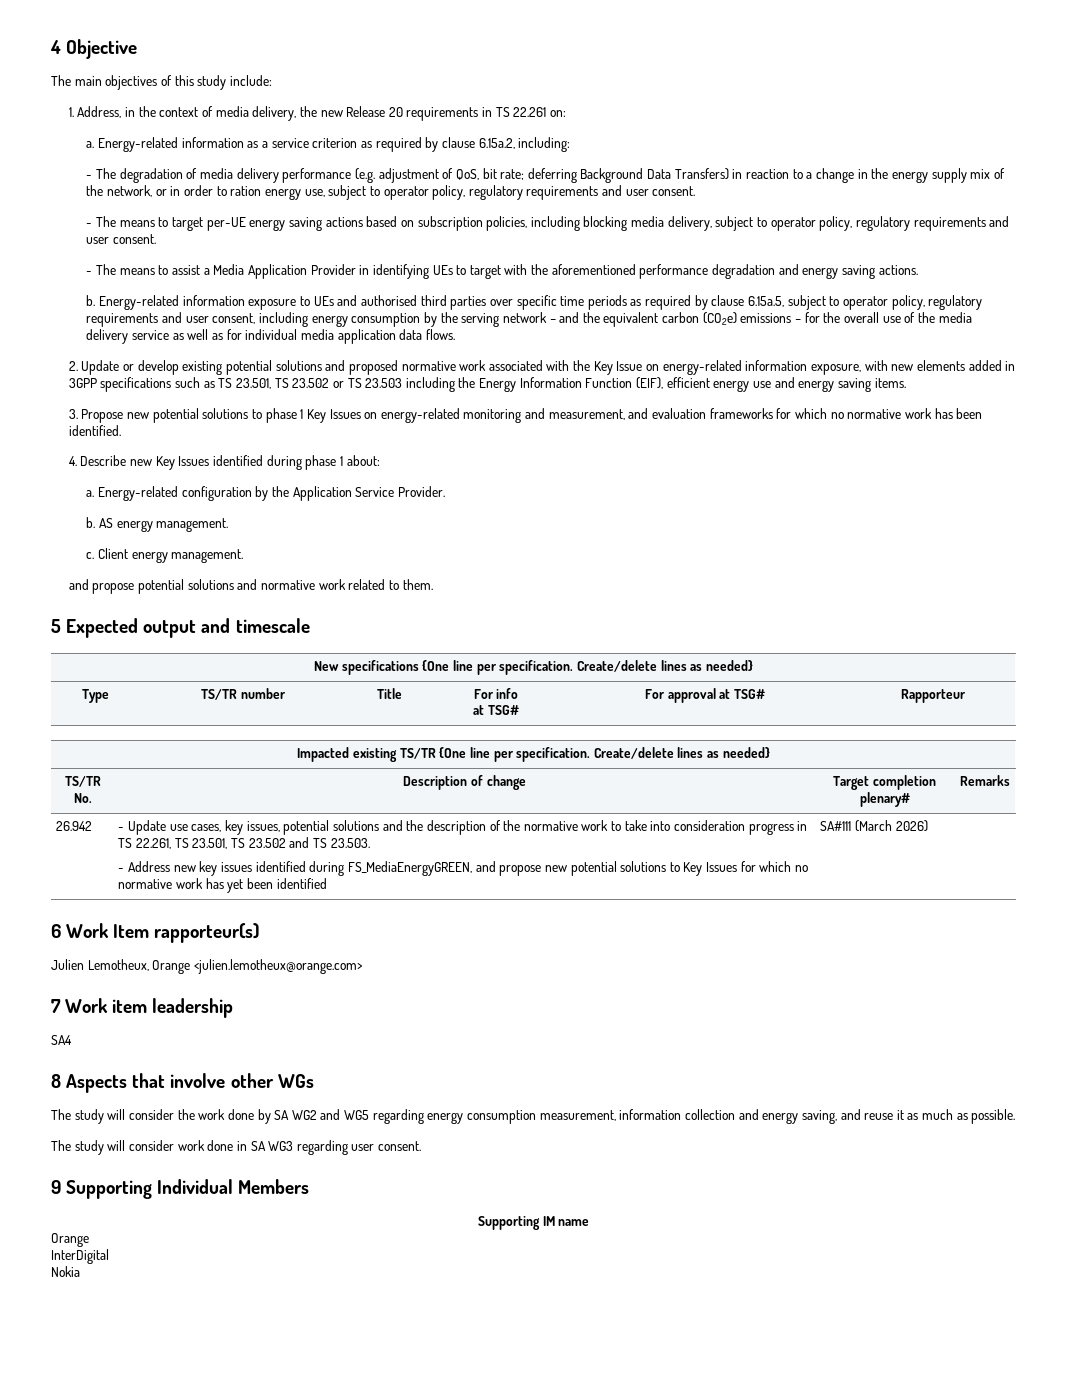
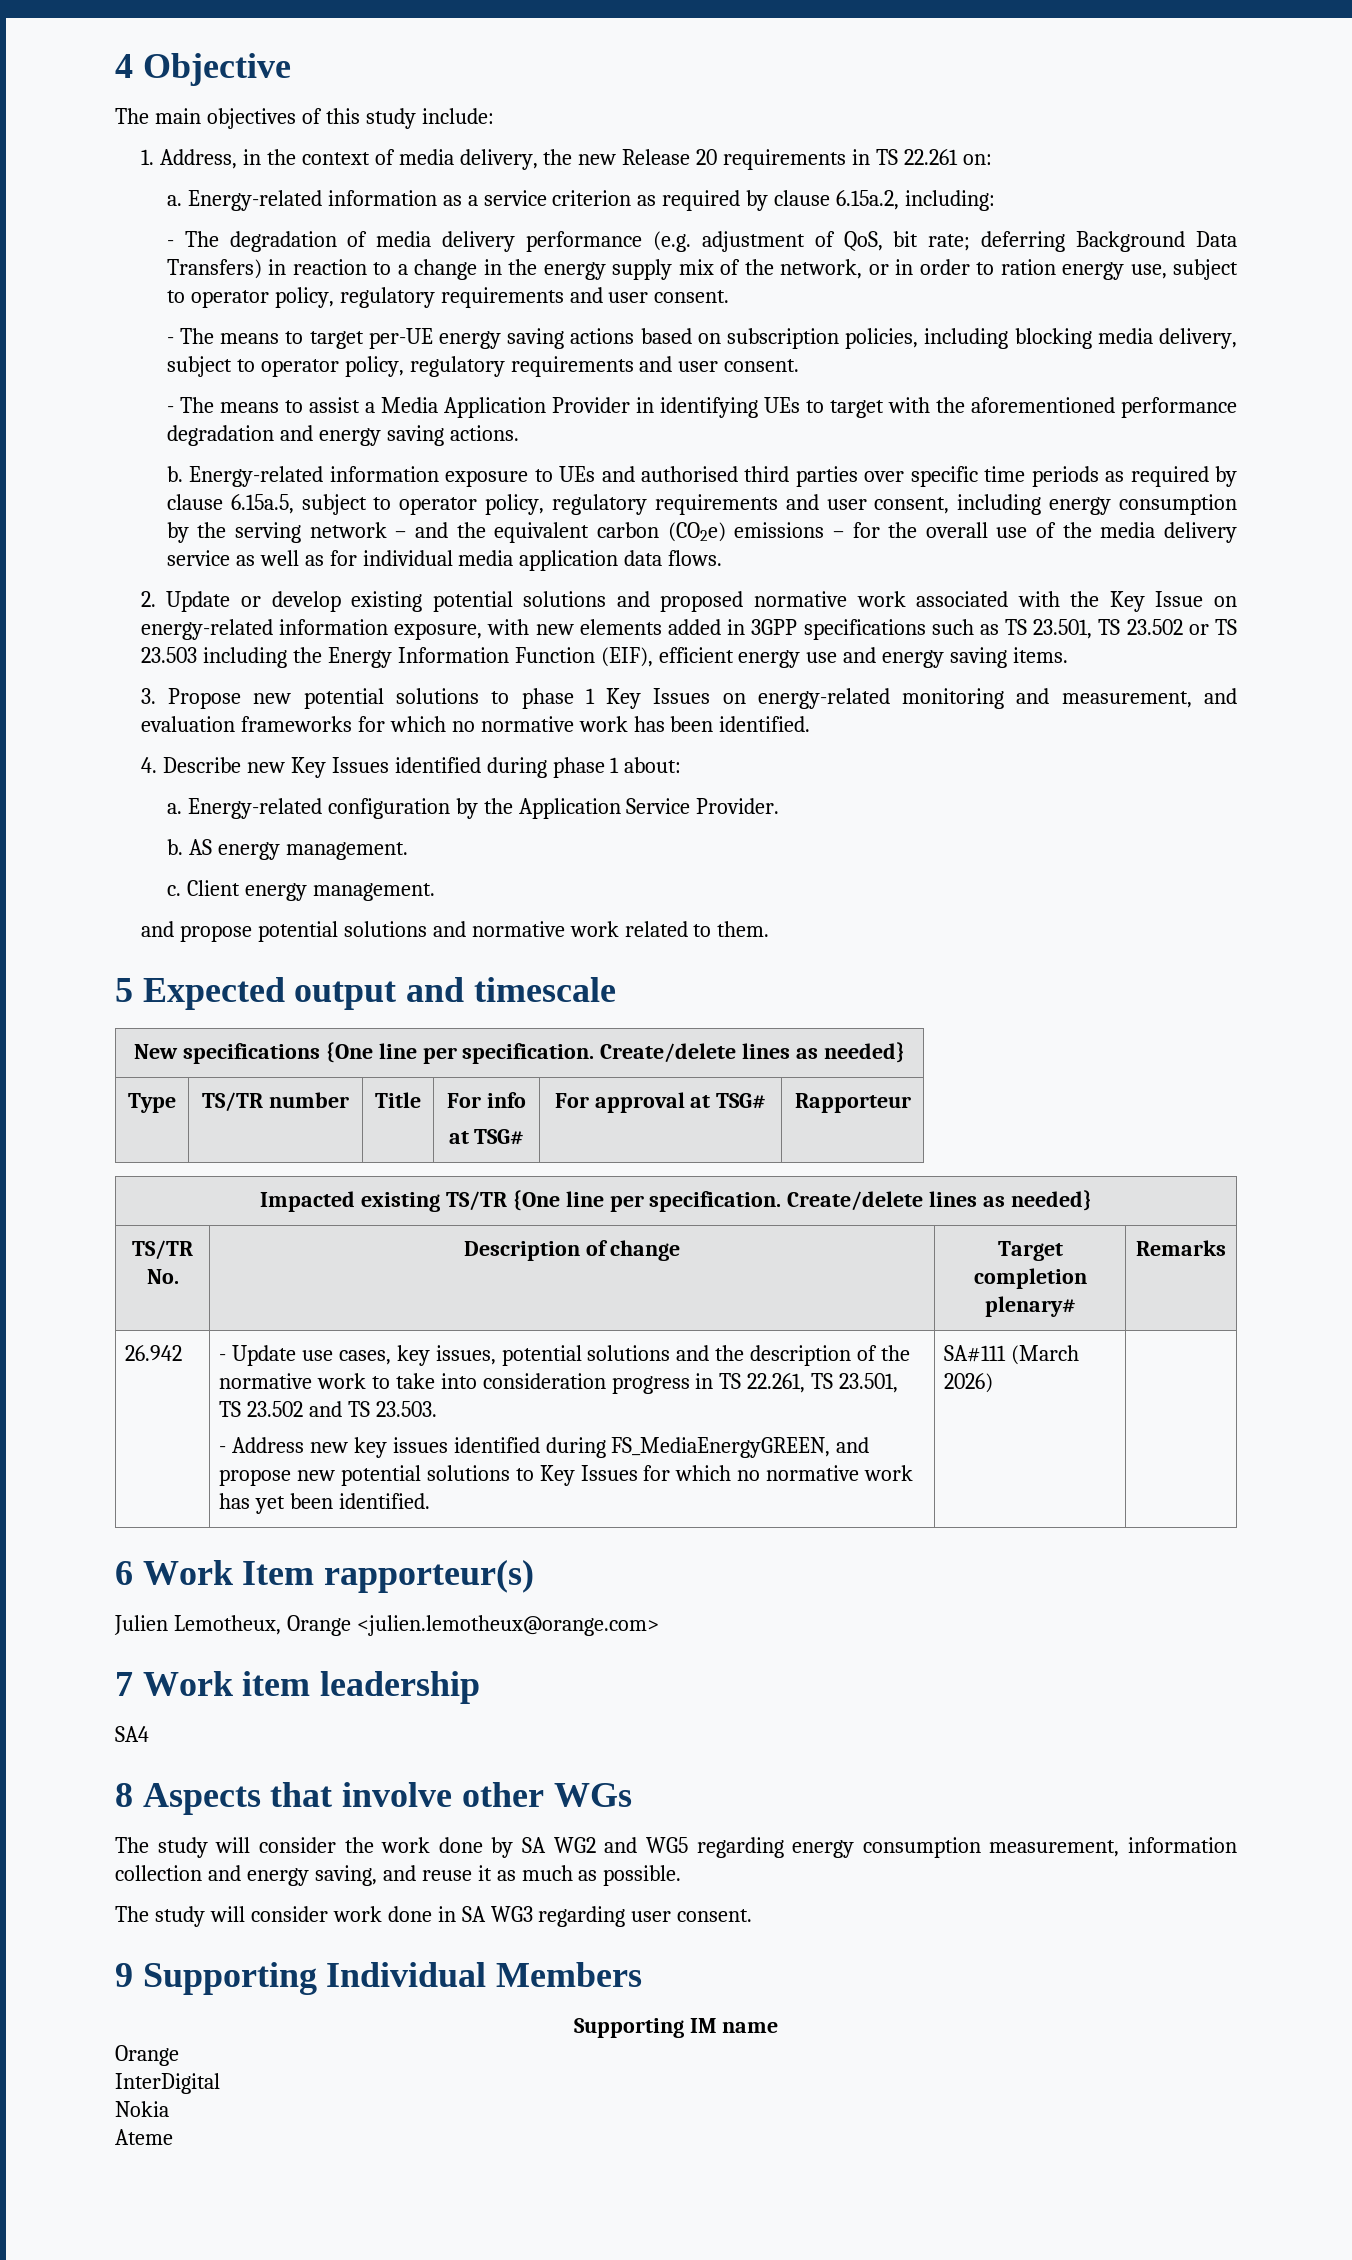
[276,878,327,889] identified -> [338,1493,430,1509] identified.
(80, 1271) none -> [115,2129,173,2145] // Ateme

